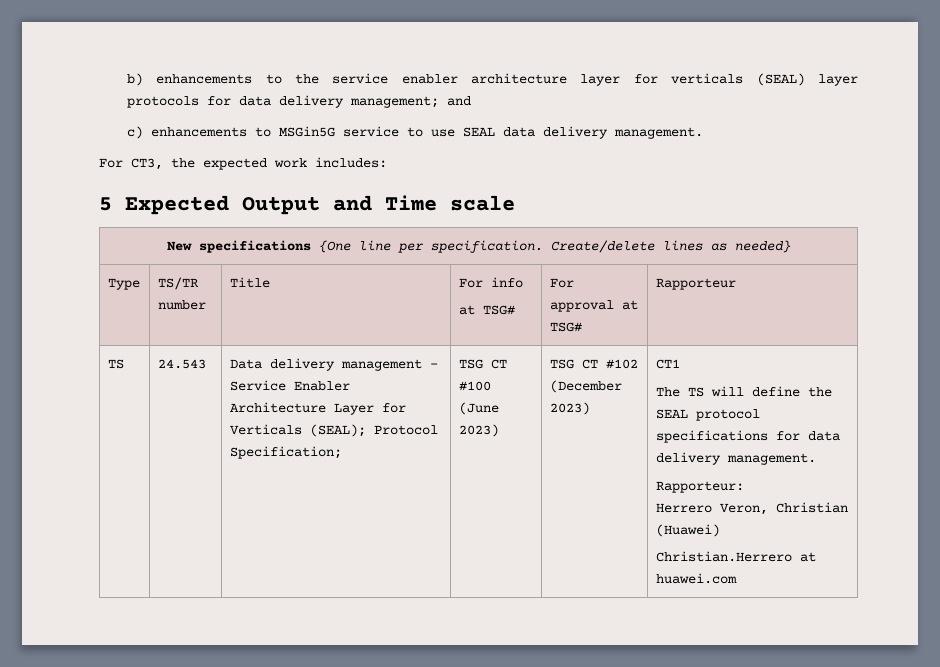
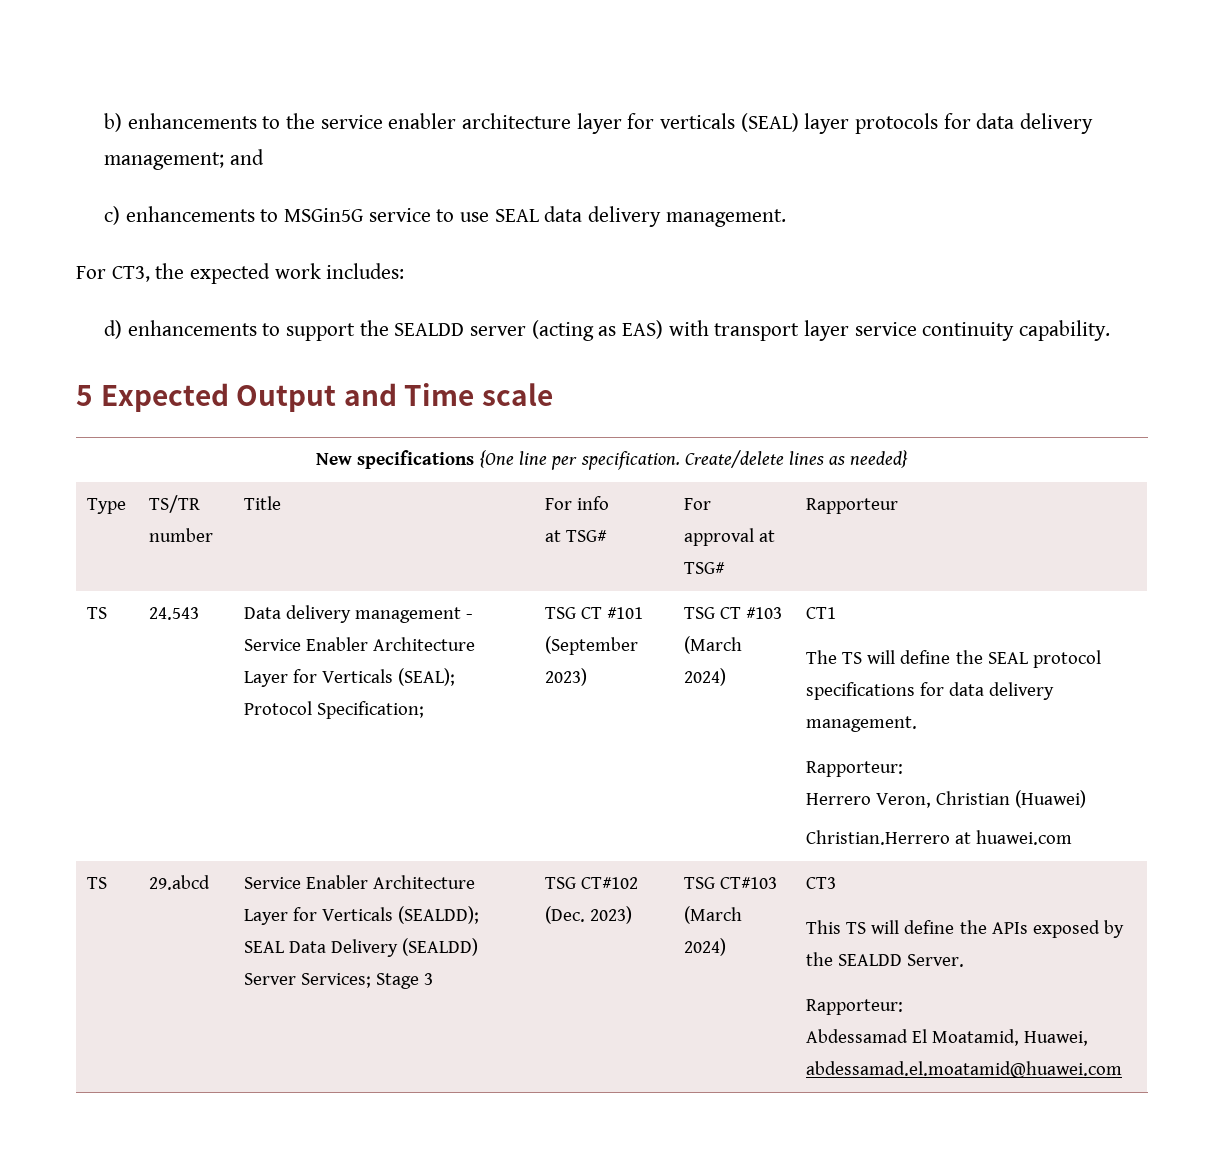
(387, 162) none -> [103,320,1110,341] // d) enhancements to support the SEALDD server (acting as EAS) with transport layer service continuity capability.
[458,381,491,391] [458,402,499,415] #100 (June -> [607,607,644,619] [545,636,639,655] #101 (September
[605,359,638,369] [549,380,622,393] [549,402,590,415] #102 (December 2023) -> [746,607,783,619] [684,636,743,654] [684,668,727,686] #103 (March 2024)
(737, 578) none -> [87,877,108,889] [149,875,211,890] [244,875,476,889] [244,906,480,925] [244,938,479,957] [244,973,434,989] [545,877,639,889] [545,906,633,924] [684,877,778,889] [684,906,743,924] [684,938,727,956] [806,877,837,889] [806,920,1124,938] [806,952,965,967] [806,999,904,1015] [806,1029,1089,1046] [806,1061,1123,1078] // TS | 29.abcd | Service Enabler Architecture Layer for Verticals (SEALDD); SEAL Data Delivery (SEALDD) Server Services; Stage 3 | TSG CT#102 (Dec. 2023) | TSG CT#103 (March 2024) | CT3 // This TS will define the APIs exposed by the SEALDD Server. // Rapporteur: // Abdessamad El Moatamid, Huawei, abdessamad.el.moatamid@huawei.com

